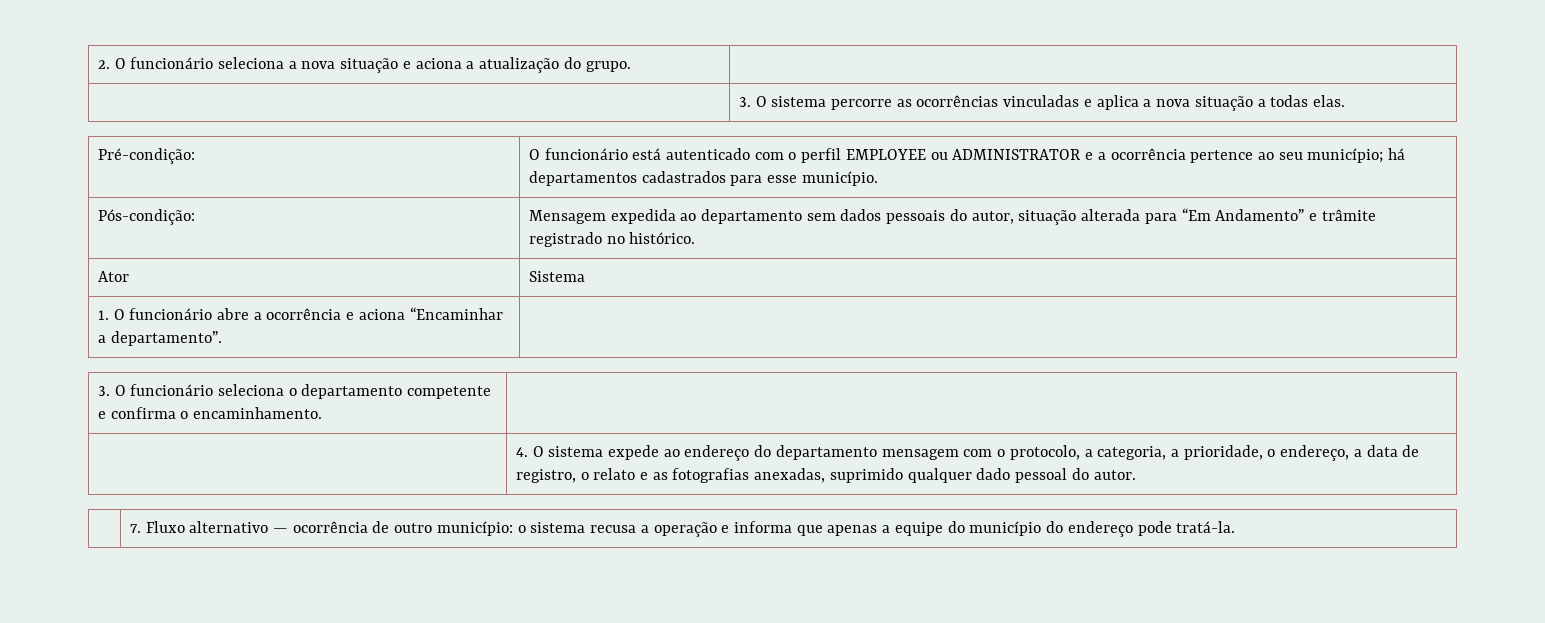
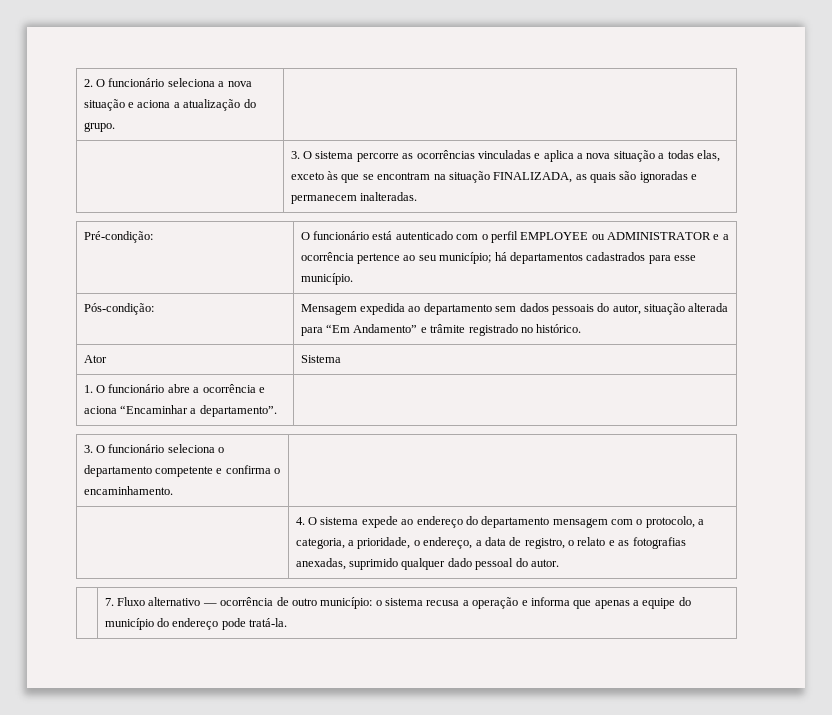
[1312,95,1345,107] elas. -> [696,150,720,162] [290,171,698,183] [290,192,418,204] elas, exceto às que se encontram na situação FINALIZADA, as quais são ignoradas e permanecem inalteradas.

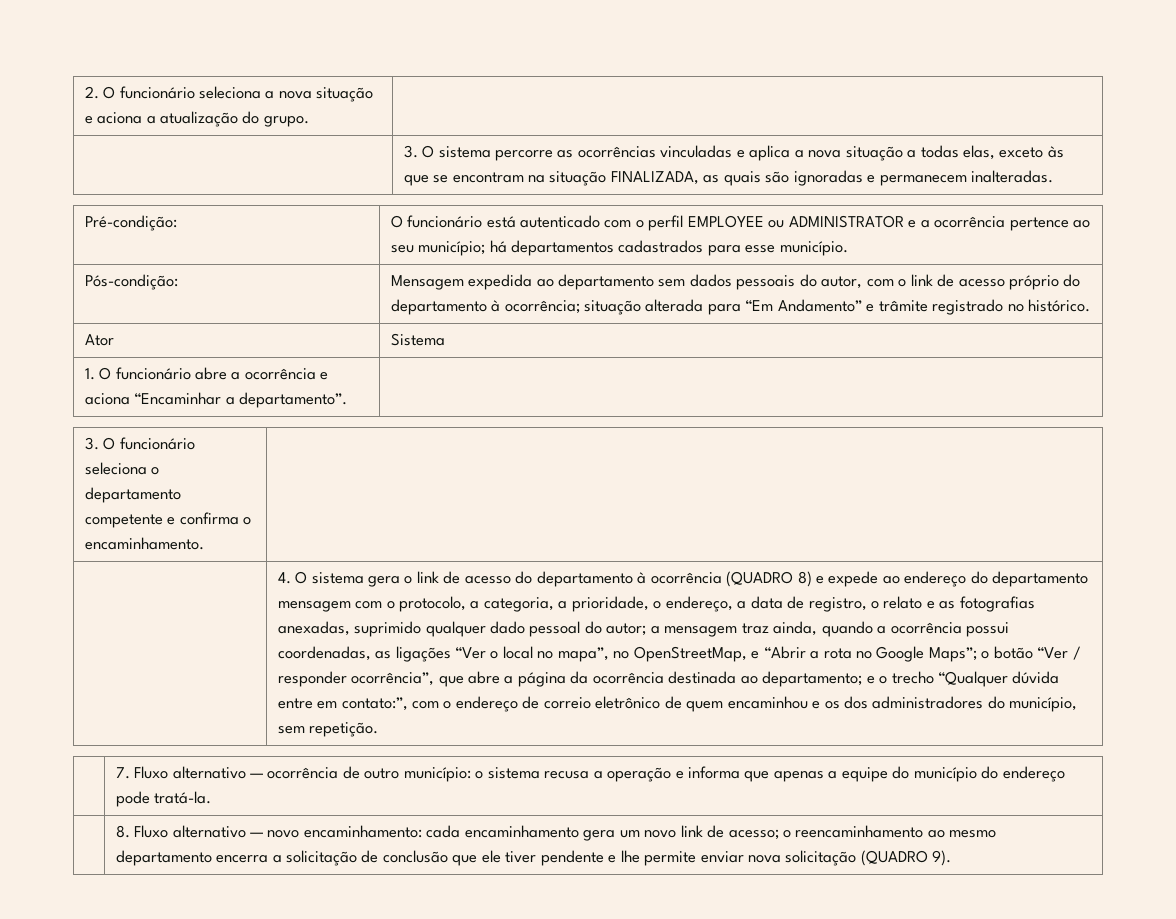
(641, 309) none -> [866,274,1081,290] [390,299,580,315] com o link de acesso próprio do departamento à ocorrência;
(359, 521) none -> [367,571,824,587] gera o link de acesso do departamento à ocorrência (QUADRO 8) e
[530,559,559,567] autor. -> [606,621,1009,637] [277,646,1081,662] [277,671,1060,687] [277,696,1078,712] [277,722,379,737] autor; a mensagem traz ainda, quando a ocorrência possui coordenadas, as ligações “Ver o local no mapa”, no OpenStreetMap, e “Abrir a rota no Google Maps”; o botão “Ver / responder ocorrência”, que abre a página da ocorrência destinada ao departamento; e o trecho “Qualquer dúvida entre em contato:”, com o endereço de correio eletrônico de quem encaminhou e os dos administradores do município, sem repetição.
(288, 622) none -> [115,825,997,841] [115,850,952,866] // | 8. Fluxo alternativo — novo encaminhamento: cada encaminhamento gera um novo link de acesso; o reencaminhamento ao mesmo departamento encerra a solicitação de conclusão que ele tiver pendente e lhe permite enviar nova solicitação (QUADRO 9).

